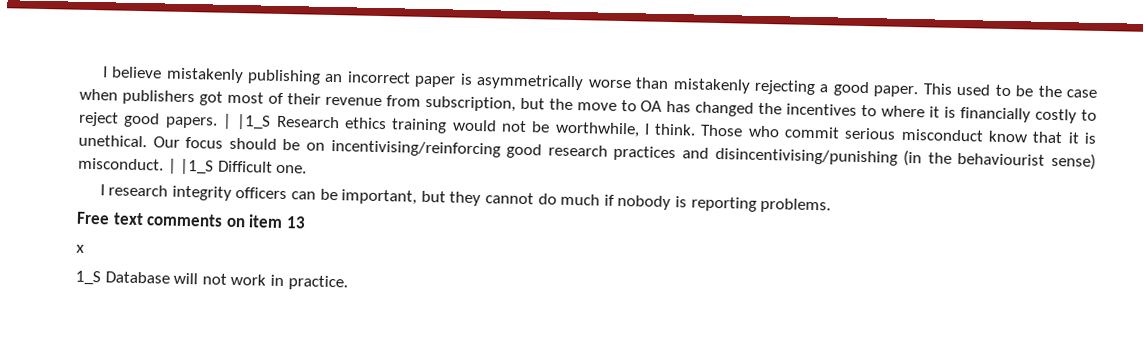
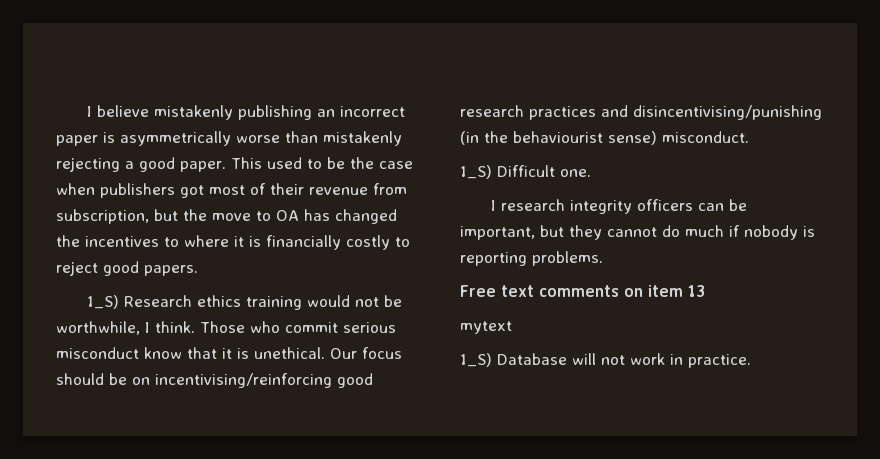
[221,113,272,130] | |1_S -> [86,295,119,309] // 1_S)
[166,158,215,175] | |1_S -> [460,165,492,179] // 1_S)
[76,244,85,253] [75,270,101,286] x // 1_S -> [460,321,512,334] [460,353,492,367] mytext // 1_S)

